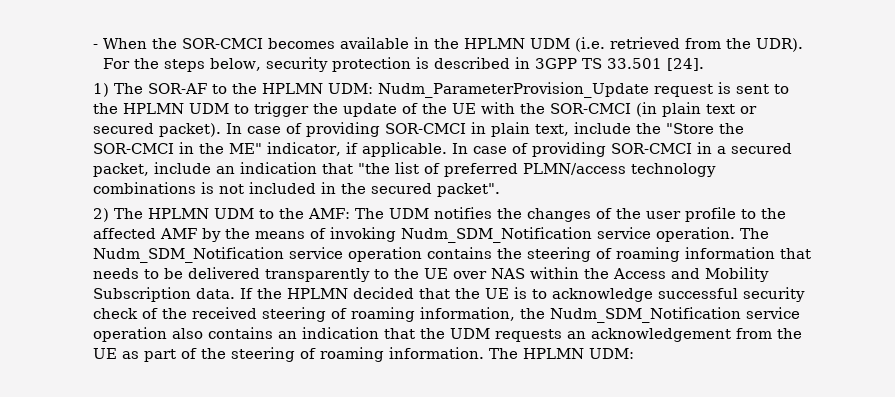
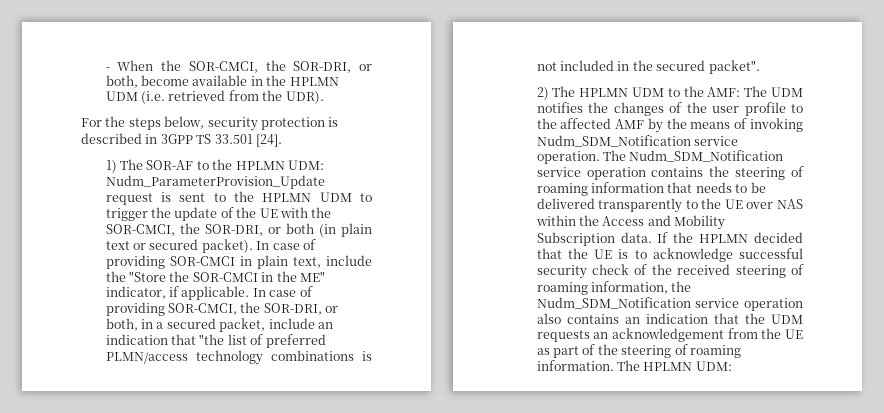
[182,38,336,49] SOR-CMCI becomes -> [188,60,372,73] [105,75,190,88] SOR-CMCI, the SOR-DRI, or both, become
[550,103,632,114] SOR-CMCI -> [105,223,314,236] SOR-CMCI, the SOR-DRI, or both
[611,143,693,154] SOR-CMCI -> [168,302,339,315] [105,318,138,331] SOR-CMCI, the SOR-DRI, or both,

